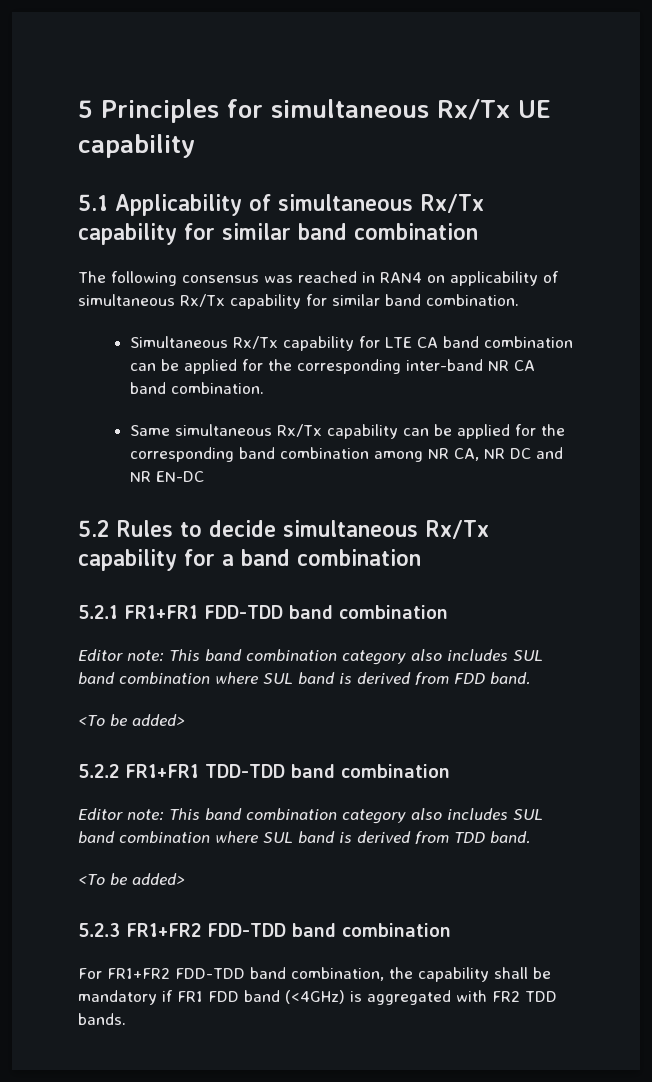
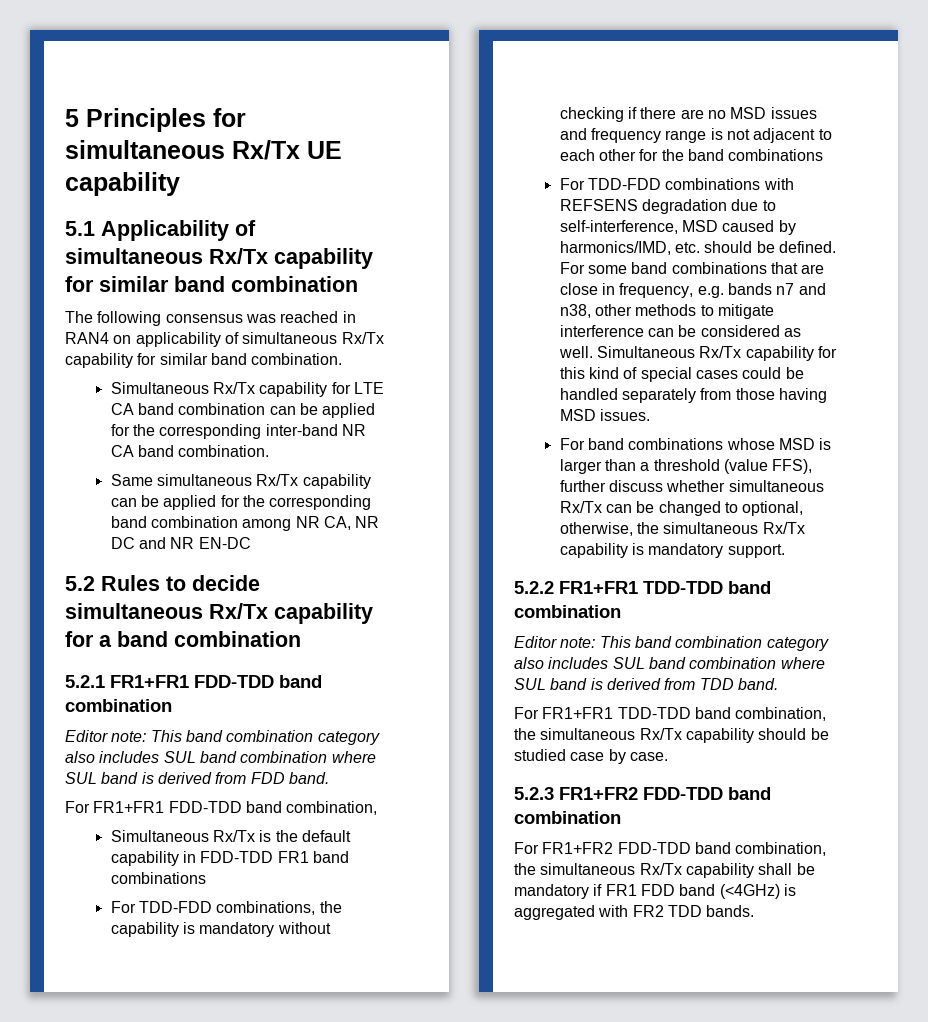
[78,714,185,726] <To be added> -> [65,801,378,815] [110,830,351,842] [110,851,349,866] [110,872,206,884] [110,901,342,915] [110,922,331,937] [559,107,817,122] [559,128,832,143] [559,149,824,161] [559,178,794,190] [559,199,776,214] [559,220,796,235] [559,241,836,255] [559,262,825,274] [559,283,826,298] [559,304,774,319] [559,325,801,337] [558,346,837,361] [559,367,804,382] [559,388,827,403] [559,409,650,421] [559,438,832,450] [559,459,813,474] [559,480,824,492] [559,501,804,516] [559,522,805,536] [559,543,785,558] For FR1+FR1 FDD-TDD band combination, // Simultaneous Rx/Tx is the default capability in FDD-TDD FR1 band combinations // For TDD-FDD combinations, the capability is mandatory without checking if there are no MSD issues and frequency range is not adjacent to each other for the band combinations // For TDD-FDD combinations with REFSENS degradation due to self-interference, MSD caused by harmonics/IMD, etc. should be defined. For some band combinations that are close in frequency, e.g. bands n7 and n38, other methods to mitigate interference can be considered as well. Simultaneous Rx/Tx capability for this kind of special cases could be handled separately from those having MSD issues. // For band combinations whose MSD is larger than a threshold (value FFS), further discuss whether simultaneous Rx/Tx can be changed to optional, otherwise, the simultaneous Rx/Tx capability is mandatory support.
[78,873,185,885] <To be added> -> [514,707,827,721] [514,728,829,743] [514,749,668,764] For FR1+FR1 TDD-TDD band combination, the simultaneous Rx/Tx capability should be studied case by case.
(413, 973) none -> [540,863,682,875] simultaneous Rx/Tx

